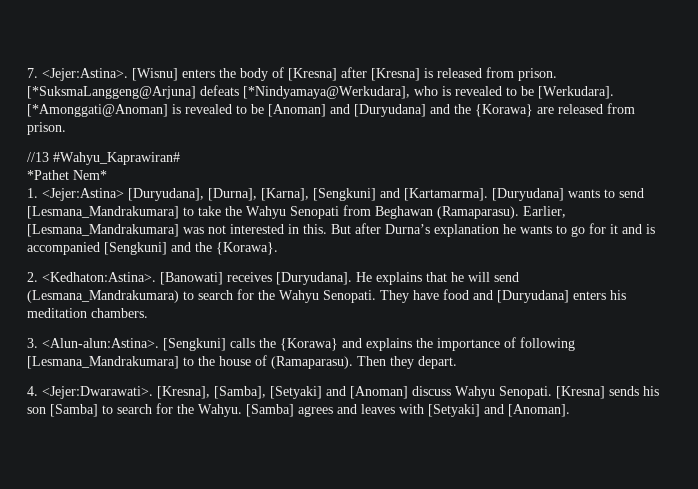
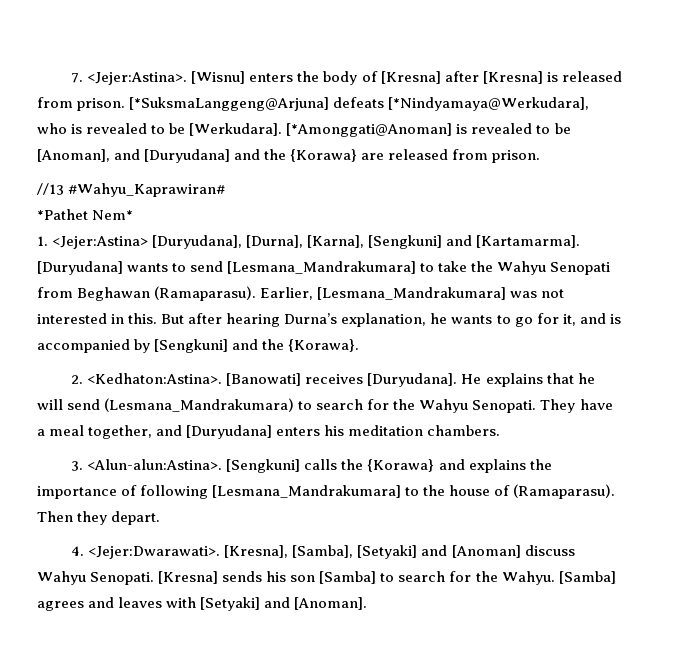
[268,104,326,117] [Anoman] -> [37,149,110,162] [Anoman],
[385,224,499,237] Durna’s explanation -> [226,313,427,327] hearing Durna’s explanation,
[610,224,618,234] it -> [562,314,576,326] it,
(100, 248) none -> [134,339,151,353] by
[443,289,469,300] food -> [37,425,153,439] a meal together,

